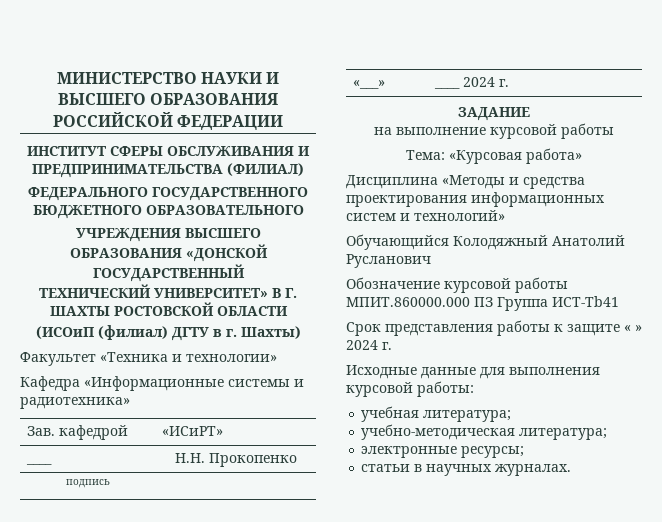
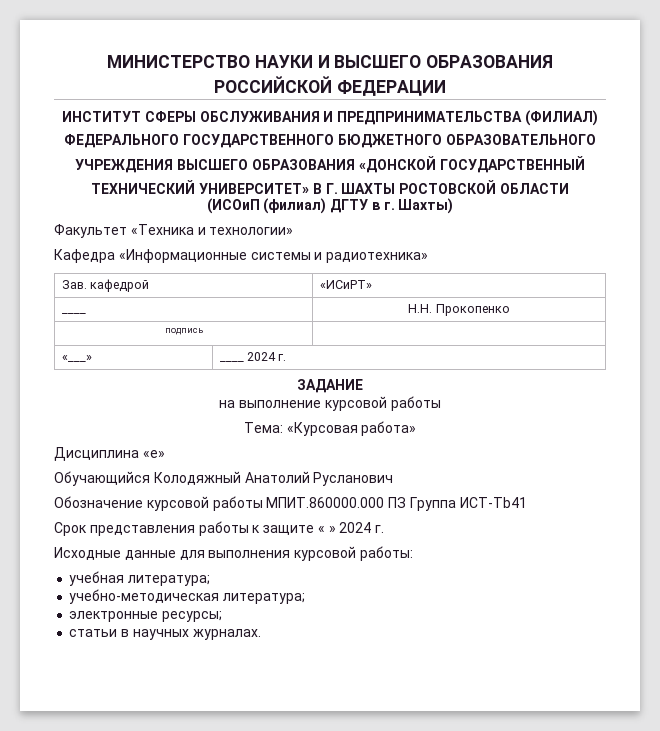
[442,175,585,189] [346,192,605,207] [346,210,505,221] «Методы и средства проектирования информационных систем и технологий» -> [142,450,165,458] «e»

